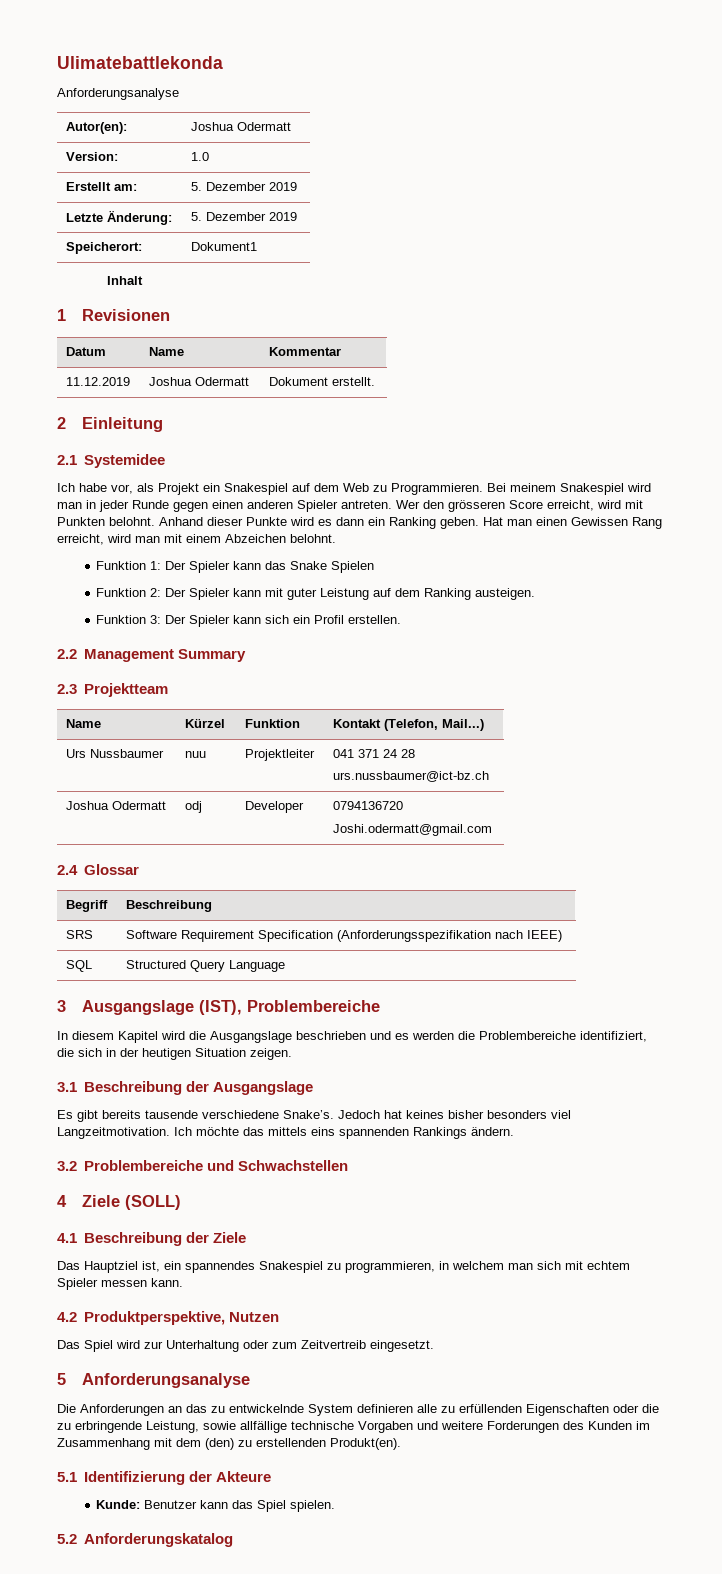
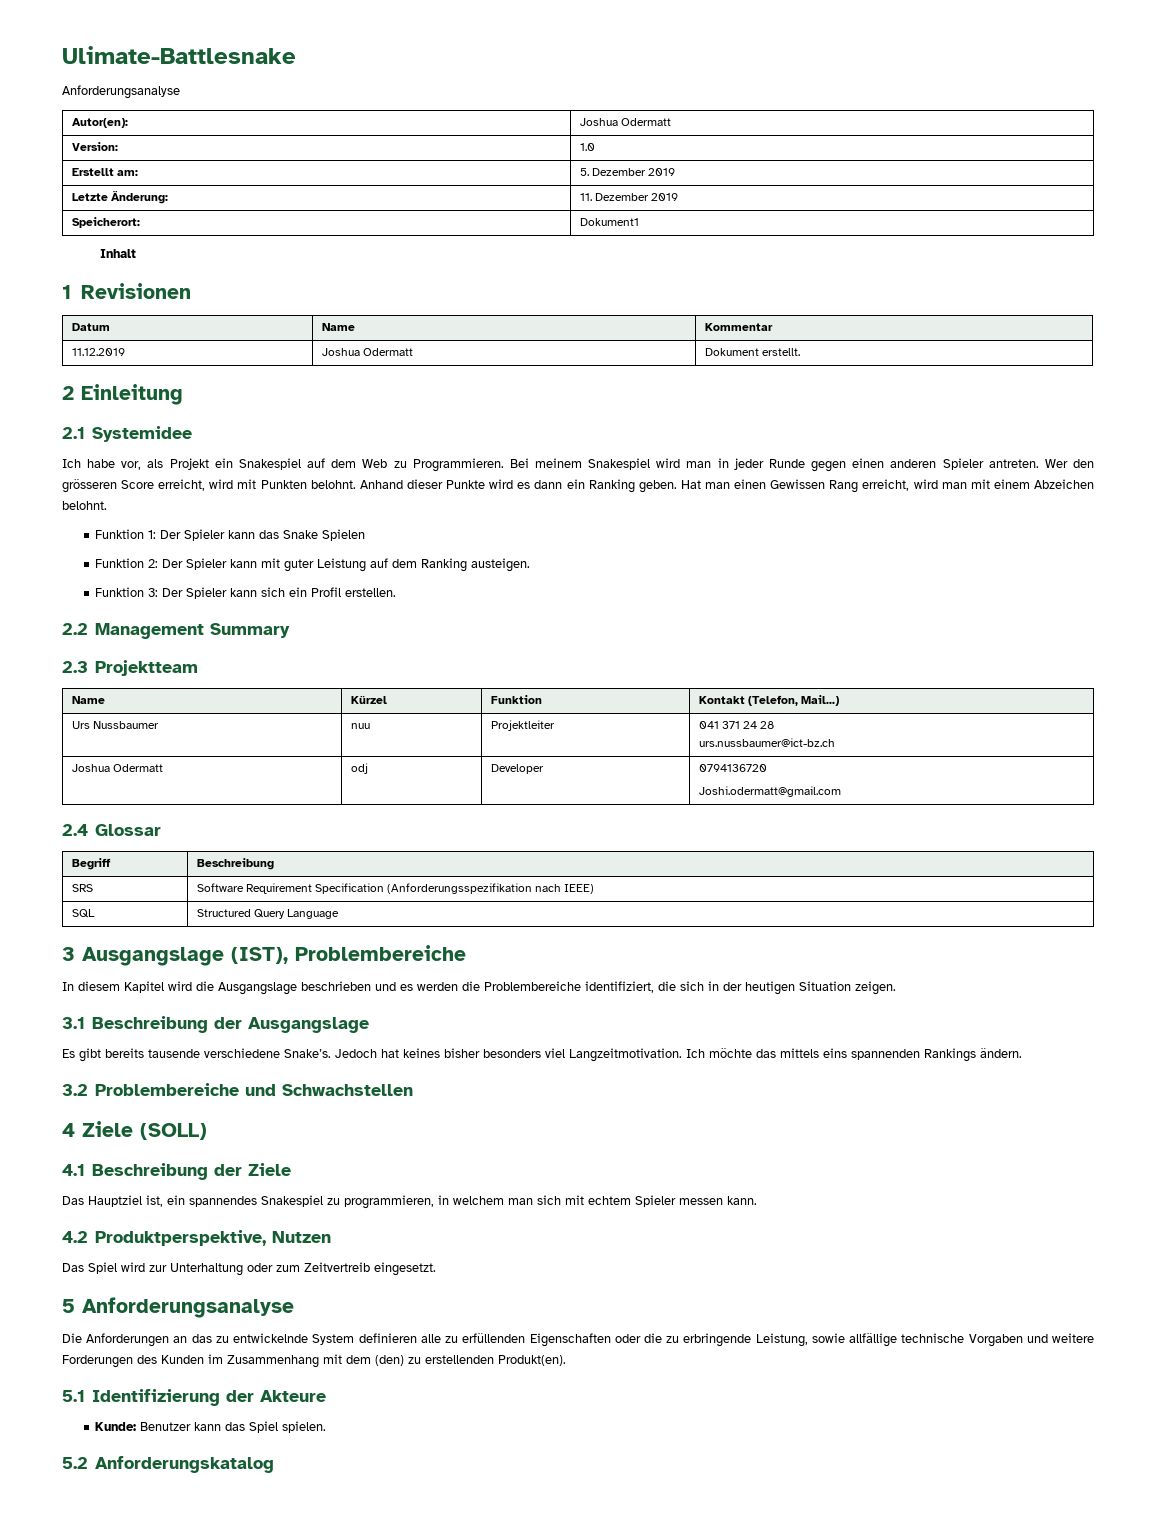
[57,56,223,69] Ulimatebattlekonda -> [62,46,296,64] Ulimate-Battlesnake
[191,212,203,221] 5. -> [579,193,592,201] 11.

